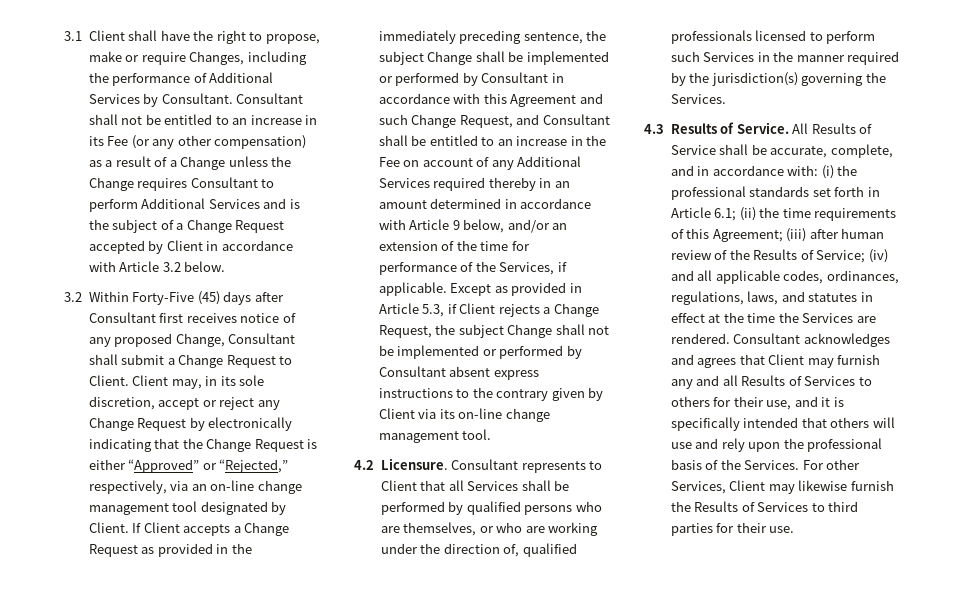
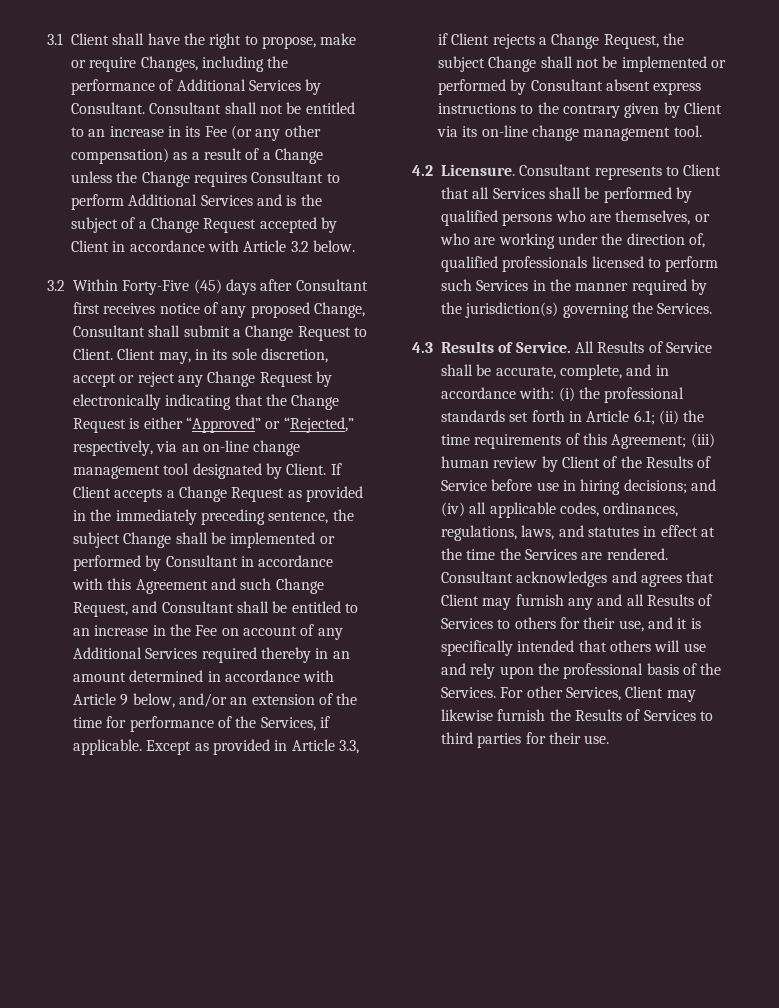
[422,304,445,317] 5.3, -> [338,740,359,754] 3.3,
[809,229,839,239] after -> (715, 440) none
(712, 255) none -> [541,456,600,472] by Client
[816,249,888,263] [670,270,694,281] Service; (iv) and -> [441,479,716,495] [441,502,465,517] Service before use in hiring decisions; and (iv)

